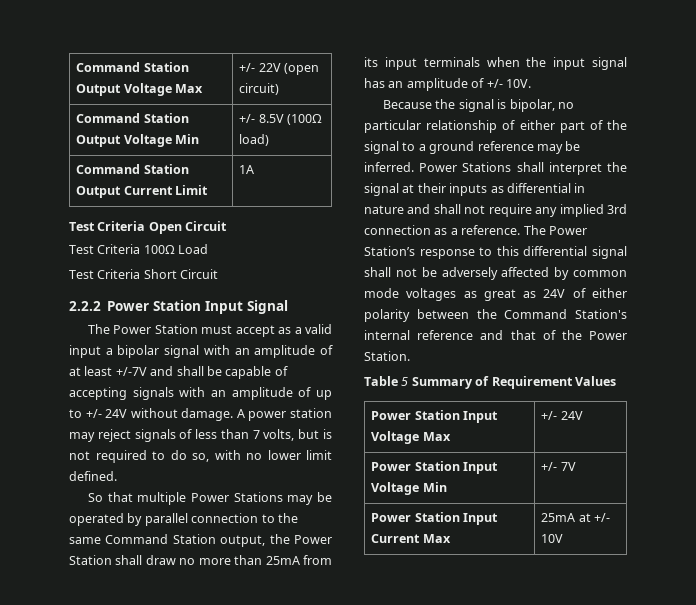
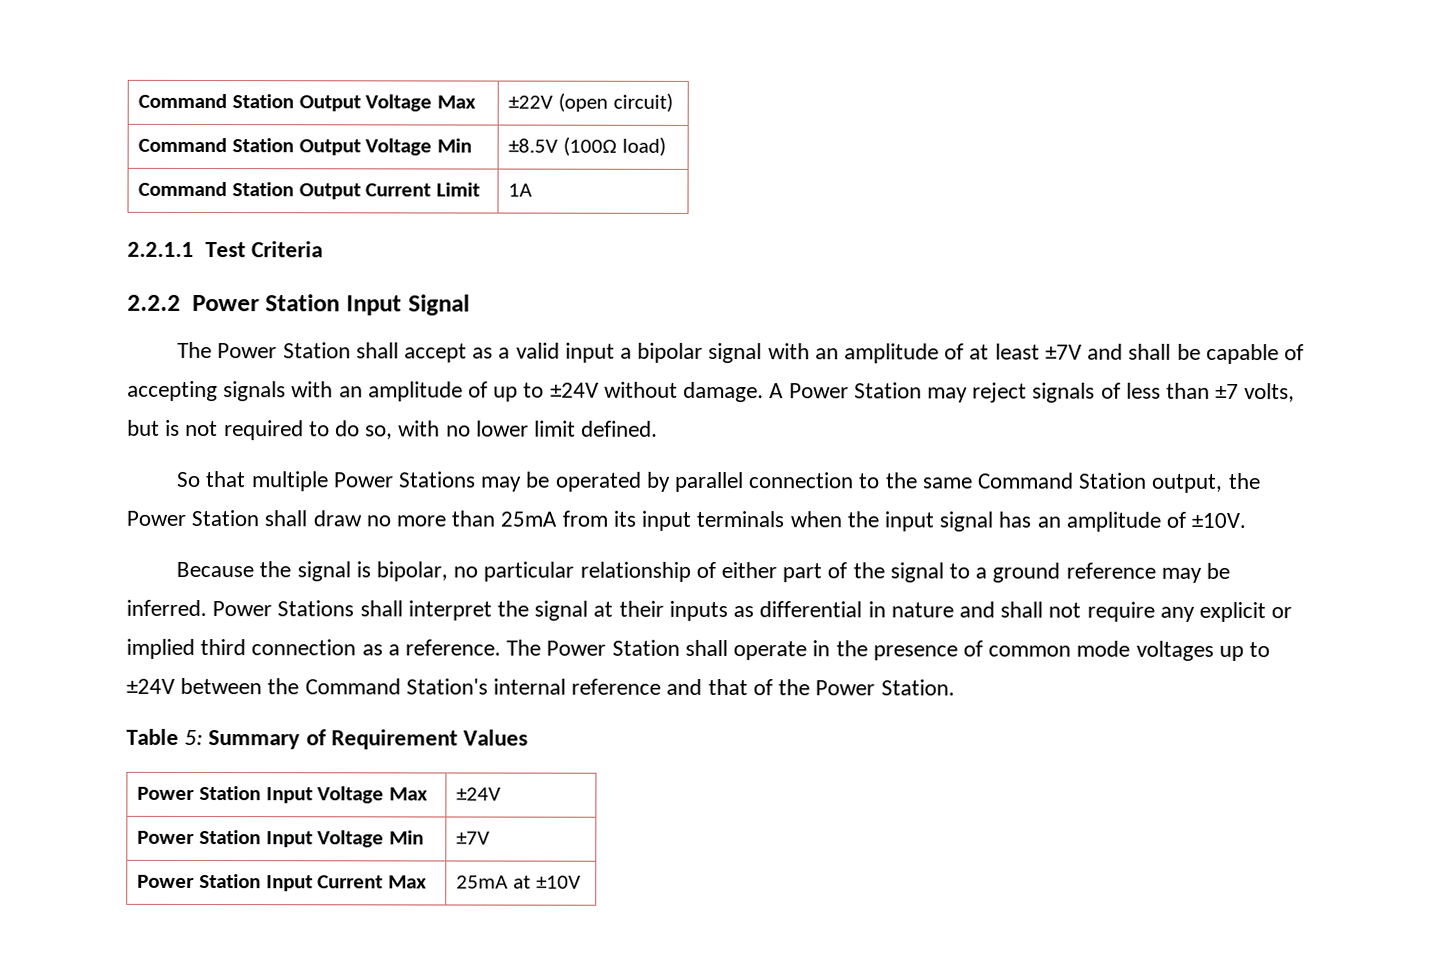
[239,63,281,72] +/- 22V -> [508,95,554,109] ±22V
[239,114,284,123] +/- 8.5V -> [508,138,559,153] ±8.5V
[69,221,228,234] [69,244,209,254] [69,269,219,279] Test Criteria Open Circuit // Test Criteria 100Ω Load // Test Criteria Short Circuit -> [127,241,323,258] 2.2.1.1 Test Criteria
[201,325,233,334] must -> [355,342,399,359] shall
[115,367,147,376] +/-7V -> [1044,344,1082,360] ±7V
[85,409,128,418] +/- 24V -> [549,382,599,398] ±24V
[248,408,332,421] power station -> [788,382,922,399] Power Station
[252,430,260,439] 7 -> [1215,383,1240,400] ±7
[486,79,531,88] +/- 10V. -> [1191,512,1247,529] ±10V.
[559,204,627,217] implied 3rd -> [1198,601,1293,623] [126,638,247,659] explicit or implied third
[364,246,627,259] [364,267,627,280] [364,288,627,301] [364,309,410,322] Station’s response to this differential signal shall not be adversely affected by common mode voltages as great as 24V of either polarity -> [611,639,1270,662] [126,678,175,694] Station shall operate in the presence of common mode voltages up to ±24V
[401,377,409,386] 5 -> [184,729,204,746] 5:
[541,411,583,420] +/- 24V -> [456,787,502,801] ±24V
[541,462,576,471] +/- 7V -> [456,831,491,845] ±7V
[593,513,610,522] [541,534,564,543] +/- 10V -> [535,875,581,889] ±10V

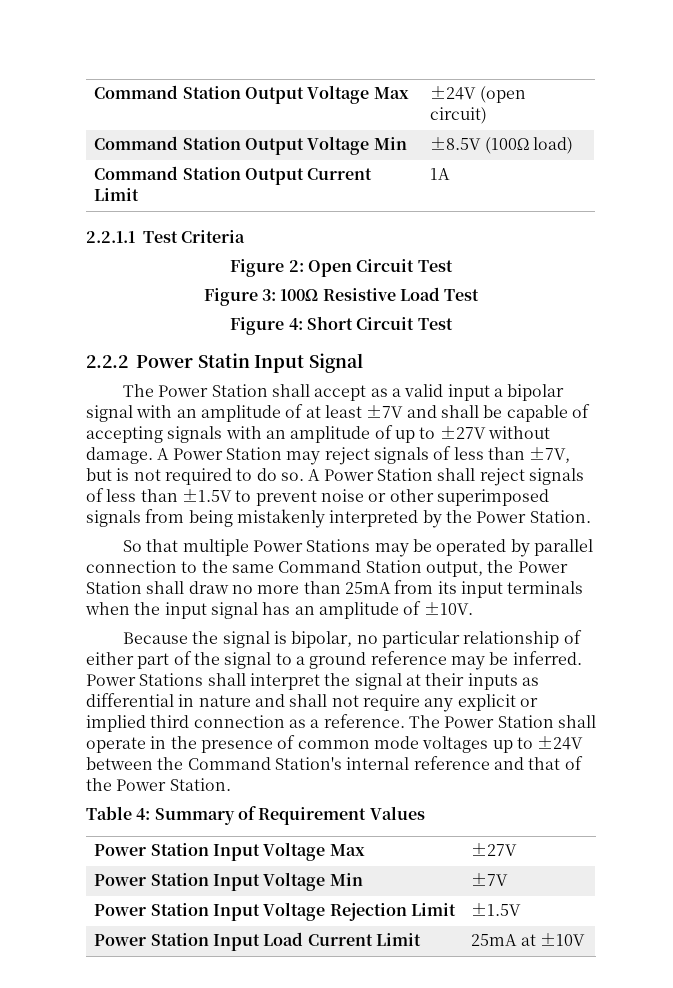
[508,95,554,109] ±22V -> [430,86,477,100] ±24V
(323, 249) none -> [230,259,453,277] [203,287,480,306] [230,316,453,335] // Figure 2: Open Circuit Test // Figure 3: 100Ω Resistive Load Test // Figure 4: Short Circuit Test
[265,294,341,312] Station -> [197,353,250,368] Statin
[549,382,599,398] ±24V -> [439,426,486,439] ±27V
[1215,383,1296,403] ±7 volts, -> [529,447,571,463] ±7V,
[365,420,659,440] so, with no lower limit defined. -> [280,468,584,486] [86,488,549,506] [86,509,591,528] so. A Power Station shall reject signals of less than ±1.5V to prevent noise or other superimposed signals from being mistakenly interpreted by the Power Station.
[184,729,204,746] 5: -> [136,808,151,820] 4:
[456,787,502,801] ±24V -> [471,843,518,856] ±27V
[317,875,427,889] Current Max -> [263,902,456,921] [471,903,522,916] [94,932,421,951] Voltage Rejection Limit | ±1.5V // Power Station Input Load Current Limit

